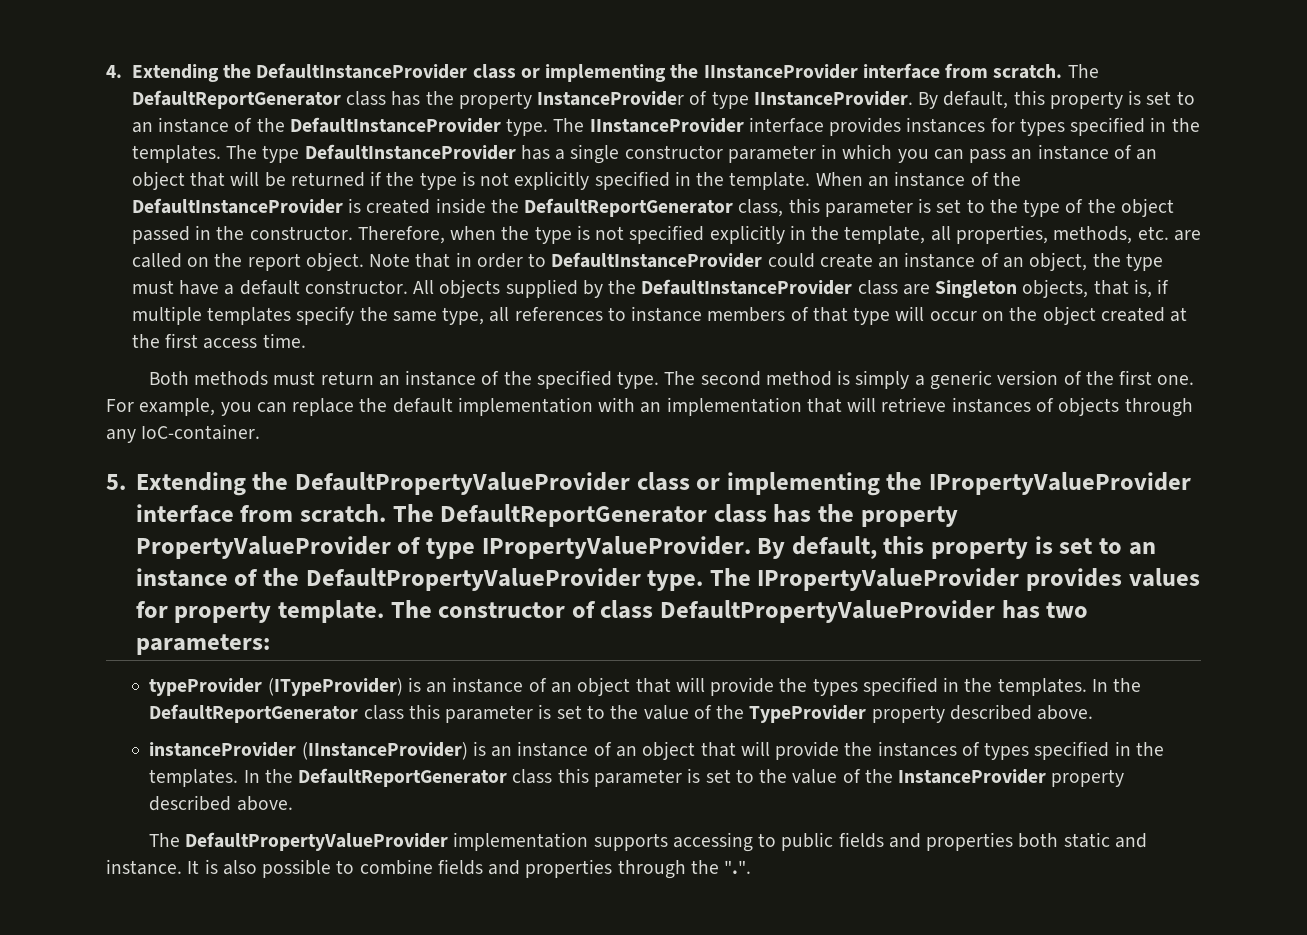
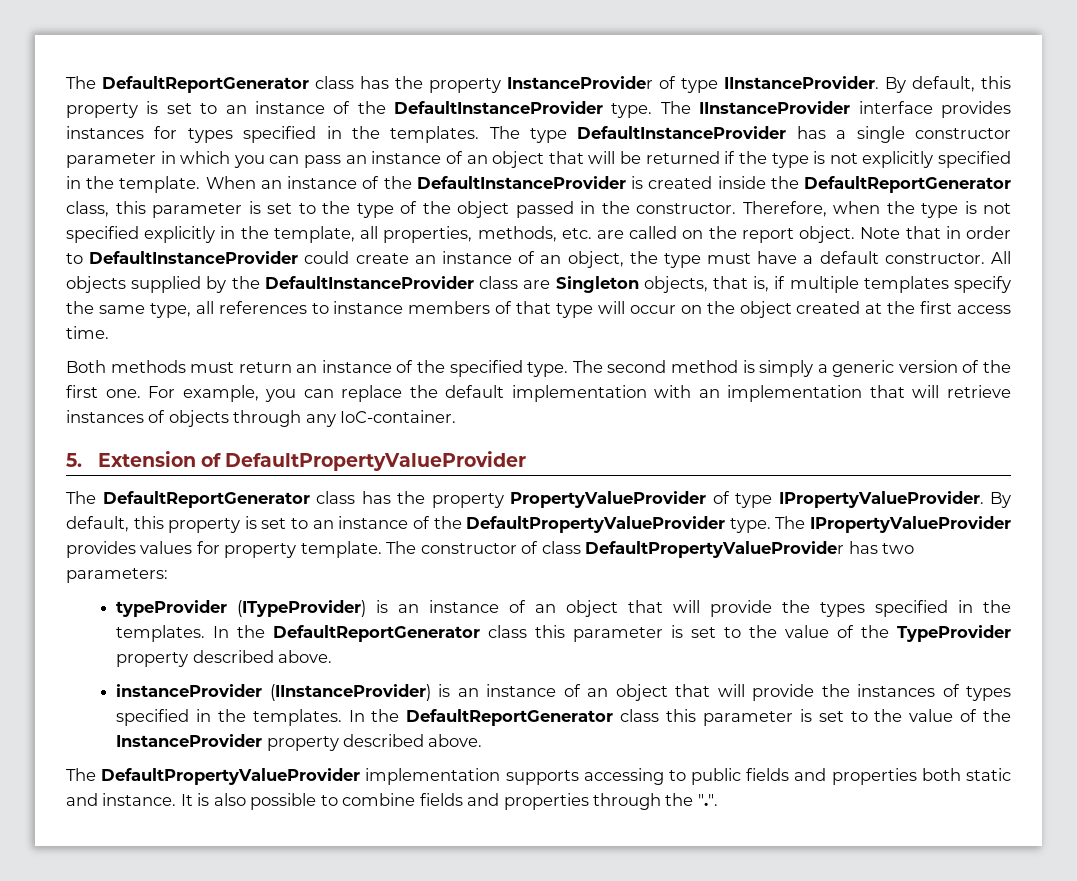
[106,63,1063,82] 4. Extending the DefaultInstanceProvider class or implementing the IInstanceProvider interface from scratch. -> (66, 82) none
[135,472,1192,496] [135,504,386,523] Extending the DefaultPropertyValueProvider class or implementing the IPropertyValueProvider interface from scratch. -> [97,451,527,471] Extension of DefaultPropertyValueProvider //

